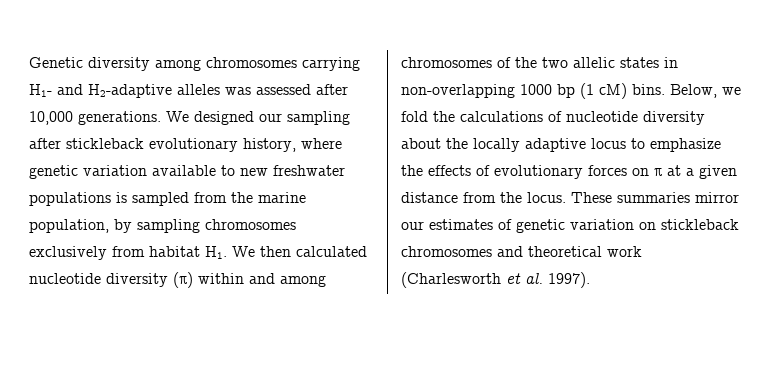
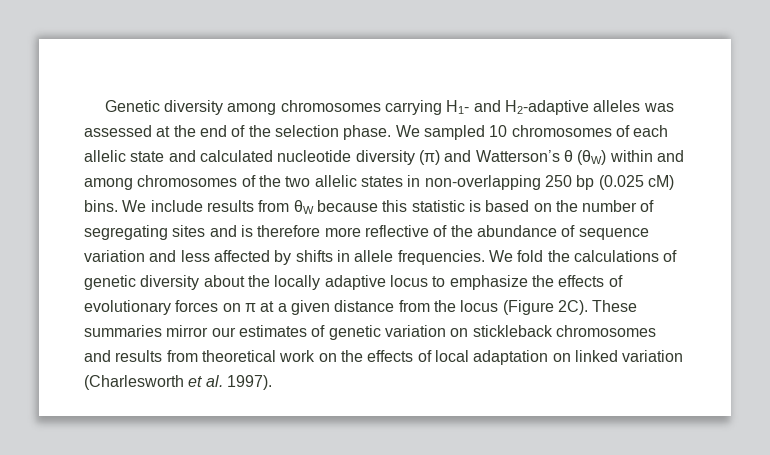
[316,84,348,95] [29,111,350,125] [29,138,342,152] [29,165,345,179] [29,192,306,206] [29,219,296,233] [29,246,367,260] [29,272,193,288] after 10,000 generations. We designed our sampling after stickleback evolutionary history, where genetic variation available to new freshwater populations is sampled from the marine population, by sampling chromosomes exclusively from habitat H1. We then calculated nucleotide diversity (π) -> [156,125,669,140] [84,150,607,165] at the end of the selection phase. We sampled 10 chromosomes of each allelic state and calculated nucleotide diversity (π) and Watterson’s θ (θW)
[520,83,741,99] 1000 bp (1 cM) bins. Below, we -> [544,175,674,190] [84,200,655,214] [84,225,649,240] [84,250,513,265] 250 bp (0.025 cM) bins. We include results from θW because this statistic is based on the number of segregating sites and is therefore more reflective of the abundance of sequence variation and less affected by shifts in allele frequencies. We
[566,111,638,122] nucleotide -> [84,275,136,290] genetic
[527,192,566,203] locus. -> [460,300,588,315] locus (Figure 2C).
[528,246,642,257] theoretical work -> [115,350,684,365] results from theoretical work on the effects of local adaptation on linked variation

